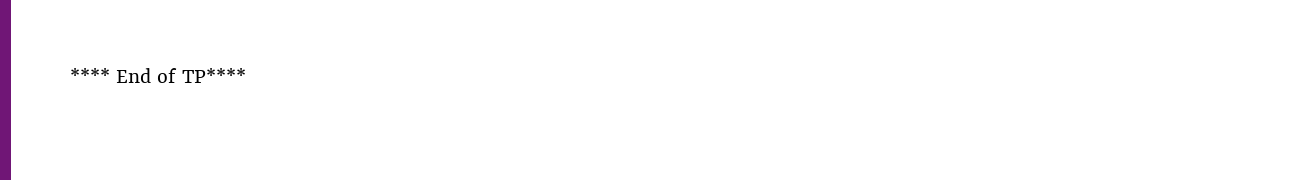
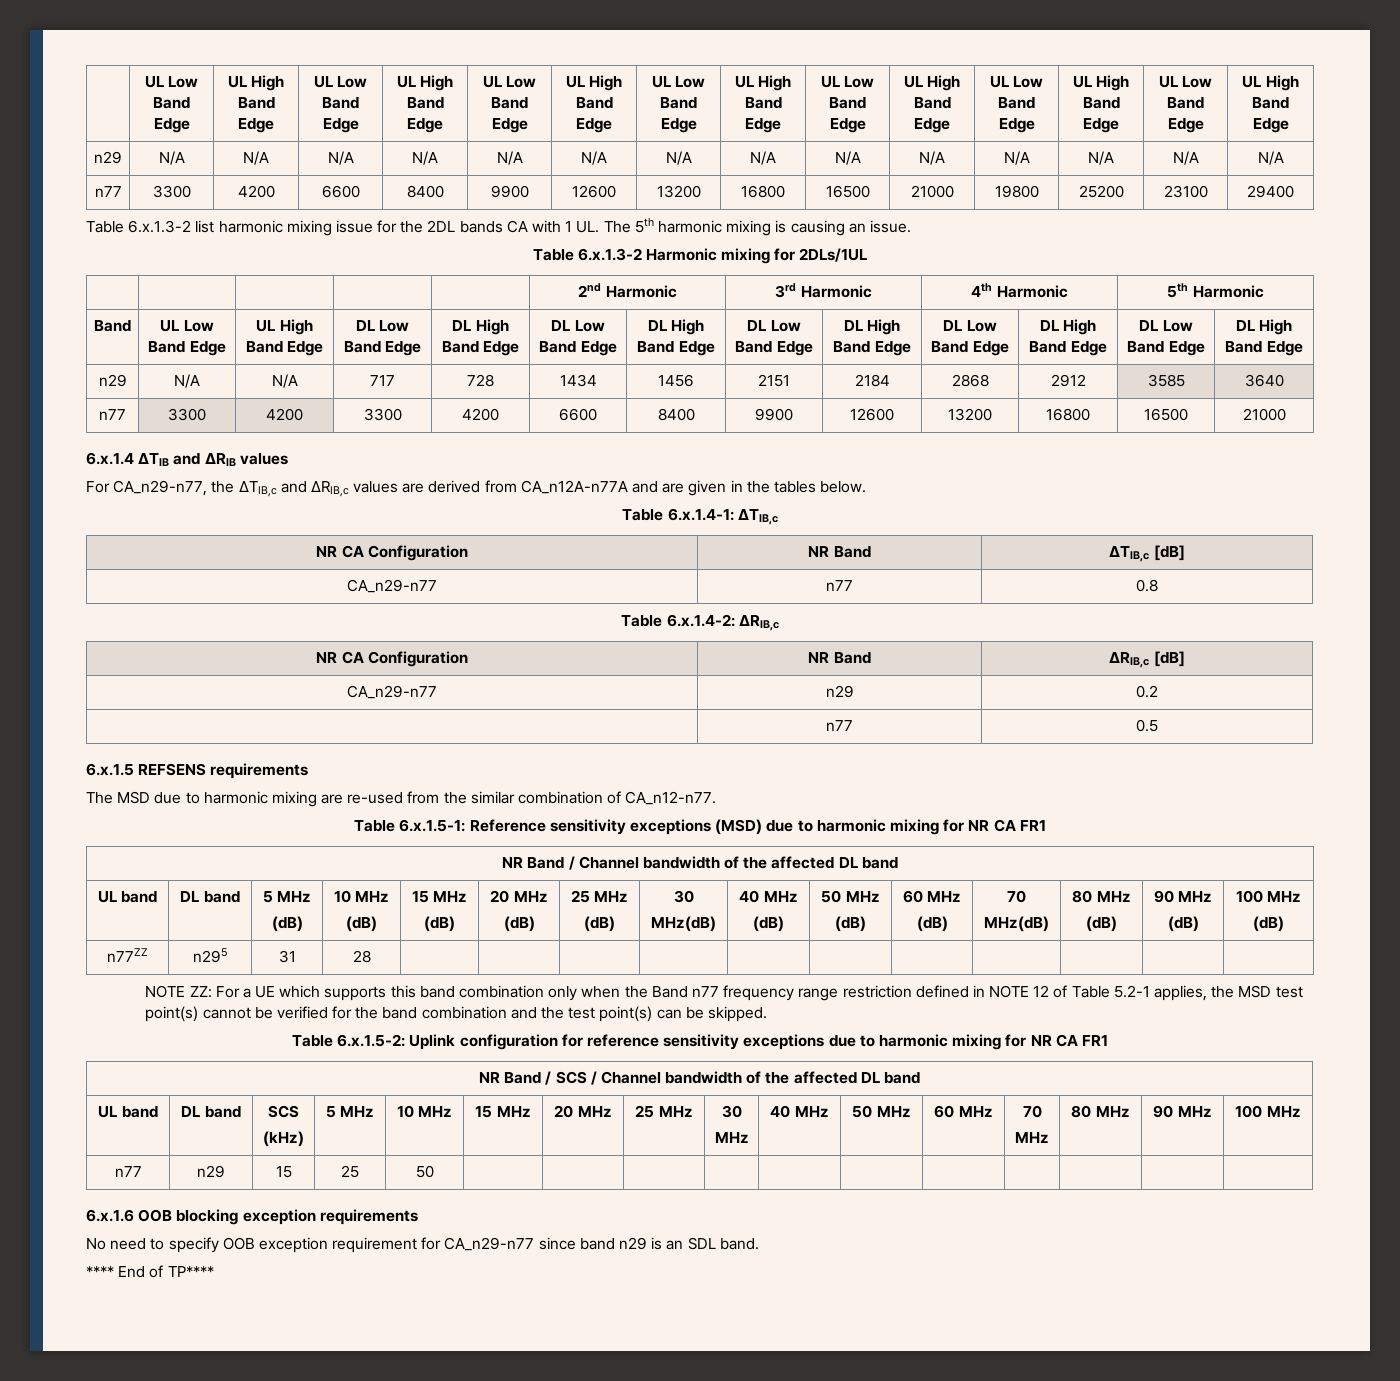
(70, 75) none -> [144,76,199,88] [153,97,190,109] [153,118,190,133] [227,75,285,91] [237,97,275,109] [237,118,274,133] [313,76,368,88] [322,97,359,109] [322,118,359,133] [396,75,454,91] [406,97,444,109] [407,118,443,133] [482,76,537,88] [491,97,528,109] [491,118,528,133] [565,75,623,91] [575,97,613,109] [576,118,612,133] [651,76,706,88] [660,97,697,109] [660,118,697,133] [734,75,792,91] [744,97,782,109] [745,118,781,133] [820,76,875,88] [829,97,866,109] [829,118,866,133] [903,75,961,91] [913,97,951,109] [914,118,950,133] [989,76,1044,88] [998,97,1035,109] [998,118,1035,133] [1072,75,1130,91] [1082,97,1120,109] [1083,118,1119,133] [1158,76,1213,88] [1167,97,1204,109] [1167,118,1204,133] [1242,75,1299,91] [1252,97,1289,109] [1252,118,1289,133] [94,151,122,164] [158,151,185,165] [242,151,269,165] [327,151,354,165] [412,151,438,165] [496,151,523,165] [581,151,607,165] [665,151,692,165] [750,151,776,165] [834,151,861,165] [919,151,945,165] [1003,151,1030,165] [1088,151,1114,165] [1172,151,1199,165] [1257,151,1284,165] [94,186,122,197] [152,185,191,198] [237,185,275,198] [321,185,360,198] [406,185,444,198] [490,185,529,198] [572,185,616,198] [656,185,701,198] [741,185,785,198] [825,185,870,198] [910,185,954,198] [994,185,1039,198] [1078,185,1124,198] [1163,185,1208,198] [1247,185,1294,198] [86,218,911,236] [532,248,868,264] [578,283,677,298] [775,283,872,298] [971,283,1068,298] [1167,283,1264,298] [94,320,131,332] [160,320,214,332] [148,341,226,356] [256,319,313,335] [245,341,324,356] [355,320,410,332] [343,341,422,356] [452,319,509,335] [441,341,520,356] [551,320,605,332] [539,341,617,356] [647,319,705,335] [637,341,715,356] [747,320,801,332] [735,341,813,356] [843,319,901,335] [833,341,911,356] [943,320,997,332] [931,341,1009,356] [1039,319,1097,335] [1029,341,1107,356] [1139,320,1193,332] [1127,341,1205,356] [1235,319,1293,335] [1225,341,1303,356] [98,374,127,387] [174,374,200,388] [271,374,298,388] [370,375,395,386] [467,374,494,387] [559,374,597,387] [658,374,694,387] [758,374,790,387] [854,374,890,387] [951,374,989,387] [1050,374,1086,387] [1147,374,1185,387] [1244,374,1284,387] [99,409,126,420] [168,408,206,421] [266,408,303,421] [363,408,402,421] [462,408,499,421] [559,408,597,421] [657,408,695,421] [755,408,793,421] [850,408,894,421] [948,408,992,421] [1046,408,1090,421] [1144,408,1188,421] [1242,408,1286,421] [86,452,288,466] [86,480,867,497] [622,508,778,525] [316,545,468,561] [808,546,871,558] [1109,545,1185,562] [347,579,437,593] [826,580,853,591] [1136,579,1158,592] [621,614,779,631] [316,651,468,667] [808,652,871,664] [1109,651,1185,668] [347,685,437,699] [825,685,854,698] [1136,685,1158,698] [826,720,853,731] [1136,719,1158,732] [86,763,309,779] [86,791,717,807] [354,819,1046,835] [502,856,898,870] [97,891,158,903] [180,891,240,903] [262,891,312,903] [271,916,303,932] [333,890,390,903] [346,916,377,932] [411,891,468,903] [424,916,455,932] [490,890,548,903] [503,916,535,932] [570,890,629,903] [584,916,615,932] [673,890,694,903] [651,916,716,932] [739,890,798,903] [753,916,784,932] [821,890,880,903] [835,916,866,932] [902,890,962,903] [916,916,948,932] [1007,890,1026,903] [984,916,1049,932] [1072,890,1131,903] [1086,916,1117,932] [1153,890,1213,903] [1167,916,1199,932] [1235,890,1302,903] [1253,916,1284,932] [107,948,148,962] [192,948,228,963] [278,950,296,963] [352,950,371,963] [145,985,1303,1001] [145,1006,767,1022] [292,1034,1108,1050] [478,1071,921,1085] [98,1106,158,1118] [181,1106,241,1118] [268,1105,299,1118] [263,1131,304,1147] [325,1106,375,1118] [396,1105,453,1118] [475,1106,531,1118] [554,1105,612,1118] [635,1105,693,1118] [721,1105,742,1118] [714,1132,749,1143] [770,1105,829,1118] [852,1105,911,1118] [934,1105,993,1118] [1022,1105,1042,1118] [1015,1132,1049,1143] [1071,1105,1130,1118] [1153,1105,1212,1118] [1235,1105,1301,1118] [114,1166,142,1177] [197,1165,225,1178] [275,1166,292,1178] [341,1165,359,1178] [415,1165,434,1178] [86,1209,418,1225] [86,1237,759,1253] | UL Low Band Edge | UL High Band Edge | UL Low Band Edge | UL High Band Edge | UL Low Band Edge | UL High Band Edge | UL Low Band Edge | UL High Band Edge | UL Low Band Edge | UL High Band Edge | UL Low Band Edge | UL High Band Edge | UL Low Band Edge | UL High Band Edge // n29 | N/A | N/A | N/A | N/A | N/A | N/A | N/A | N/A | N/A | N/A | N/A | N/A | N/A | N/A // n77 | 3300 | 4200 | 6600 | 8400 | 9900 | 12600 | 13200 | 16800 | 16500 | 21000 | 19800 | 25200 | 23100 | 29400 // Table 6.x.1.3-2 list harmonic mixing issue for the 2DL bands CA with 1 UL. The 5th harmonic mixing is causing an issue. // Table 6.x.1.3-2 Harmonic mixing for 2DLs/1UL // | | | | | 2nd Harmonic | 3rd Harmonic | 4th Harmonic | 5th Harmonic // Band | UL Low Band Edge | UL High Band Edge | DL Low Band Edge | DL High Band Edge | DL Low Band Edge | DL High Band Edge | DL Low Band Edge | DL High Band Edge | DL Low Band Edge | DL High Band Edge | DL Low Band Edge | DL High Band Edge // n29 | N/A | N/A | 717 | 728 | 1434 | 1456 | 2151 | 2184 | 2868 | 2912 | 3585 | 3640 // n77 | 3300 | 4200 | 3300 | 4200 | 6600 | 8400 | 9900 | 12600 | 13200 | 16800 | 16500 | 21000 // 6.x.1.4 ∆TIB and ∆RIB values // For CA_n29-n77, the ΔTIB,c and ΔRIB,c values are derived from CA_n12A-n77A and are given in the tables below. // Table 6.x.1.4-1: ΔTIB,c // NR CA Configuration | NR Band | ΔTIB,c [dB] // CA_n29-n77 | n77 | 0.8 // Table 6.x.1.4-2: ΔRIB,c // NR CA Configuration | NR Band | ΔRIB,c [dB] // CA_n29-n77 | n29 | 0.2 // | n77 | 0.5 // 6.x.1.5 REFSENS requirements // The MSD due to harmonic mixing are re-used from the similar combination of CA_n12-n77. // Table 6.x.1.5-1: Reference sensitivity exceptions (MSD) due to harmonic mixing for NR CA FR1 // NR Band / Channel bandwidth of the affected DL band // UL band | DL band | 5 MHz // (dB) | 10 MHz // (dB) | 15 MHz // (dB) | 20 MHz // (dB) | 25 MHz // (dB) | 30 // MHz(dB) | 40 MHz // (dB) | 50 MHz // (dB) | 60 MHz // (dB) | 70 // MHz(dB) | 80 MHz // (dB) | 90 MHz // (dB) | 100 MHz // (dB) // n77ZZ | n295 | 31 | 28 | | | | | | | | | | | // NOTE ZZ: For a UE which supports this band combination only when the Band n77 frequency range restriction defined in NOTE 12 of Table 5.2-1 applies, the MSD test point(s) cannot be verified for the band combination and the test point(s) can be skipped. // Table 6.x.1.5-2: Uplink configuration for reference sensitivity exceptions due to harmonic mixing for NR CA FR1 // NR Band / SCS / Channel bandwidth of the affected DL band // UL band | DL band | SCS // (kHz) | 5 MHz | 10 MHz | 15 MHz | 20 MHz | 25 MHz | 30 // MHz | 40 MHz | 50 MHz | 60 MHz | 70 // MHz | 80 MHz | 90 MHz | 100 MHz // n77 | n29 | 15 | 25 | 50 | | | | | | | | | | | // 6.x.1.6 OOB blocking exception requirements // No need to specify OOB exception requirement for CA_n29-n77 since band n29 is an SDL band. //

